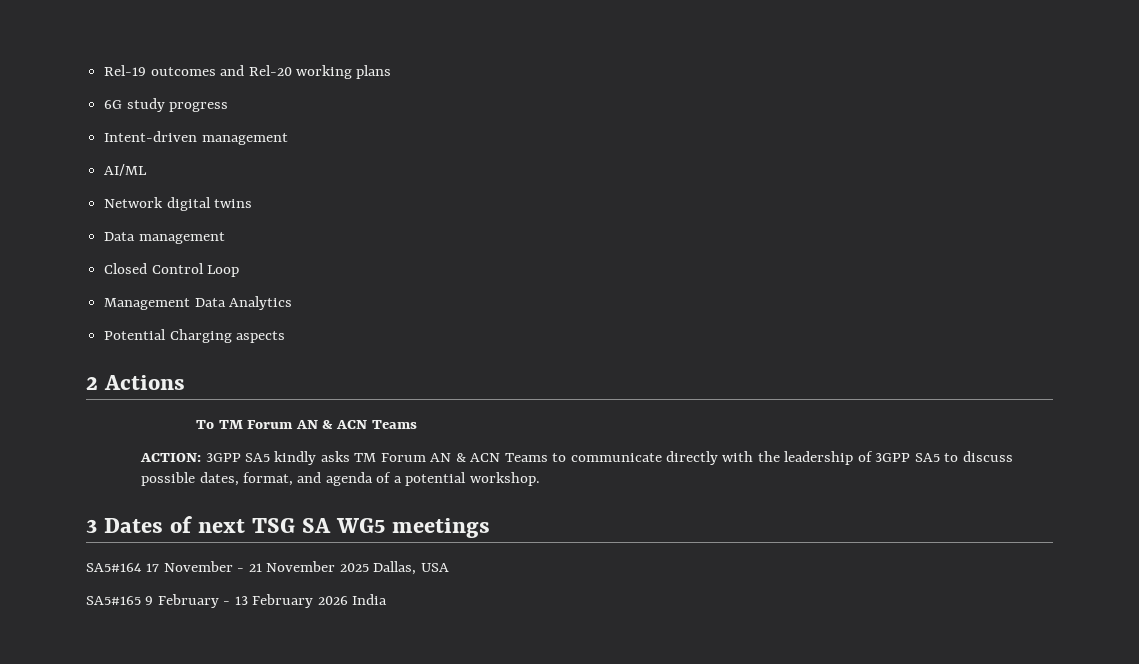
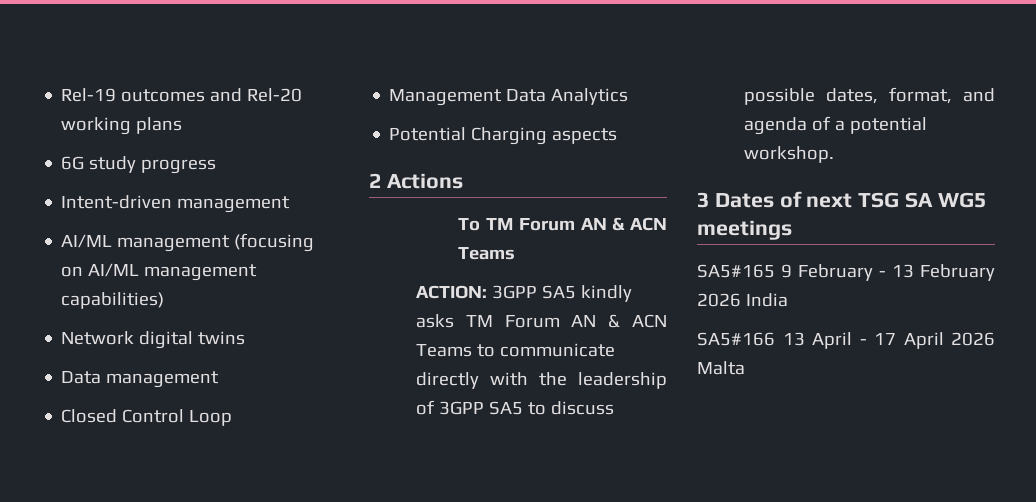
(148, 170) none -> [117,233,315,252] [61,263,258,281] [61,292,165,309] management (focusing on AI/ML management capabilities)
[86,561,449,575] // SA5#164 17 November - 21 November 2025 Dallas, USA -> (792, 230) none
(388, 599) none -> [697,332,995,349] [697,361,745,375] // SA5#166 13 April - 17 April 2026 Malta

